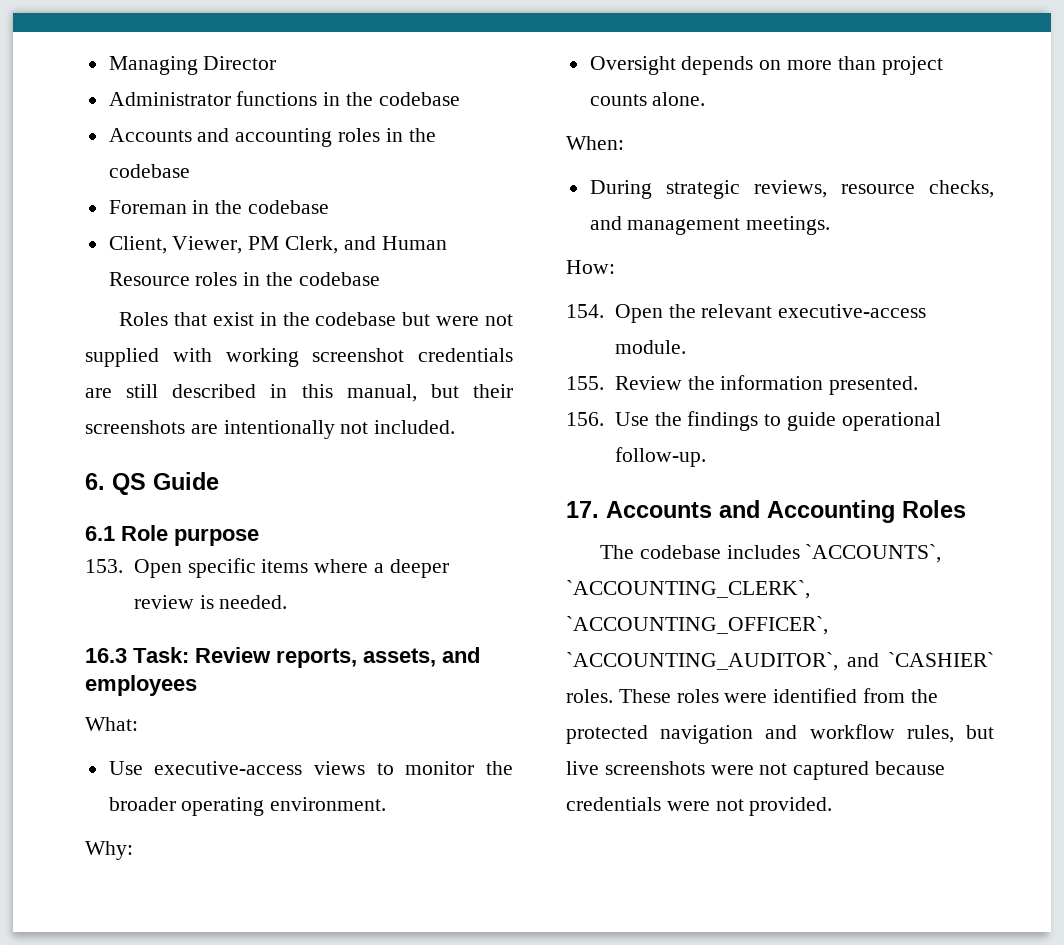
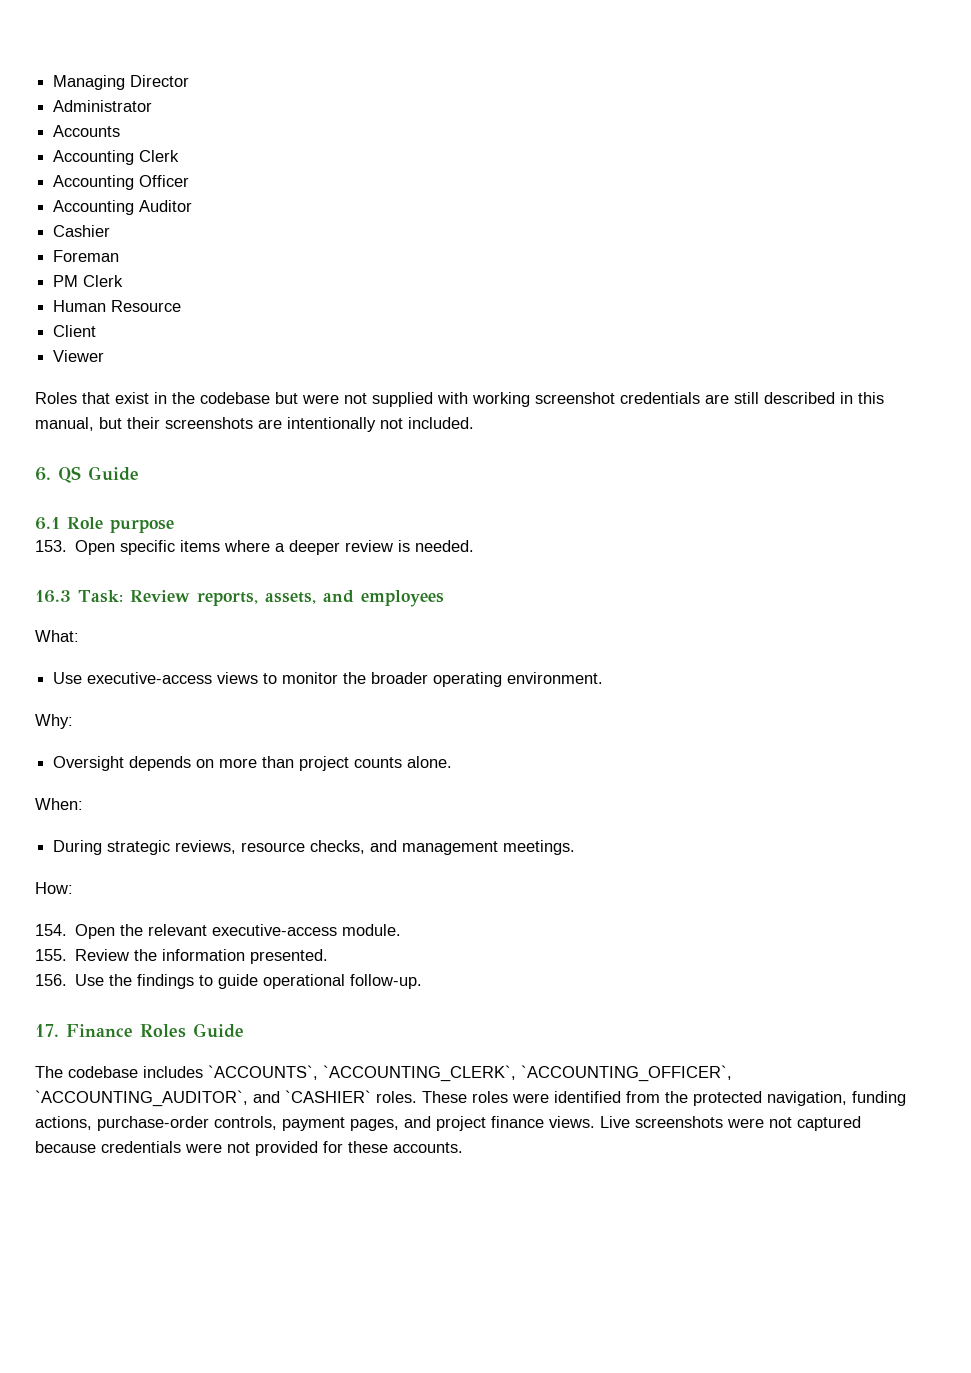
[236,91,460,106] [108,128,436,147] [108,164,190,178] [108,200,330,214] [108,236,447,254] [108,272,380,286] functions in the codebase // Accounts and accounting roles in the codebase // Foreman in the codebase // Client, Viewer, PM Clerk, and Human Resource roles in the codebase -> [53,125,121,137] [53,150,180,165] [53,175,190,190] [53,200,193,215] [53,225,111,237] [53,250,120,262] [53,275,124,287] [53,300,182,312] [53,325,97,337] [53,350,105,362] // Accounts // Accounting Clerk // Accounting Officer // Accounting Auditor // Cashier // Foreman // PM Clerk // Human Resource // Client // Viewer
[606,500,966,523] Accounts and Accounting Roles -> [66,1023,244,1038] Finance Roles Guide
[660,724,994,744] [566,761,599,775] navigation and workflow rules, but live -> [767,1091,906,1106] [35,1116,630,1131] navigation, funding actions, purchase-order controls, payment pages, and project finance views. Live
[749,797,833,816] provided. -> [255,1141,463,1156] provided for these accounts.

